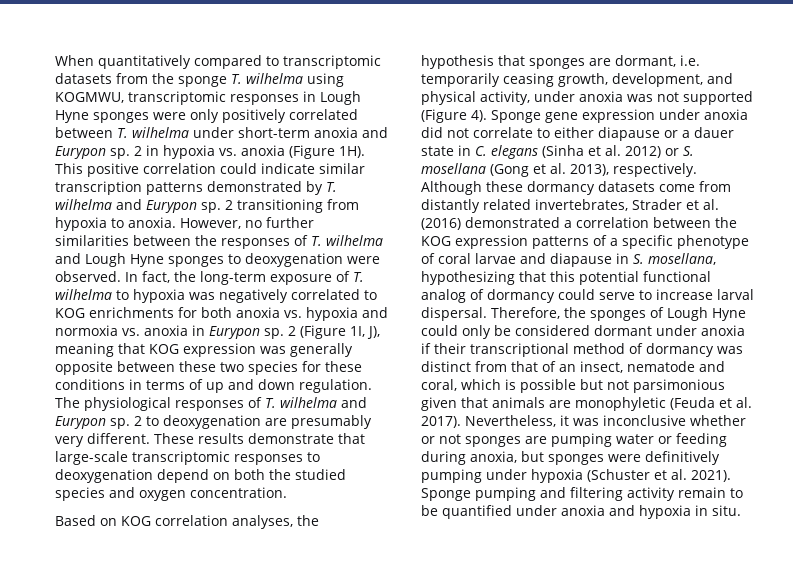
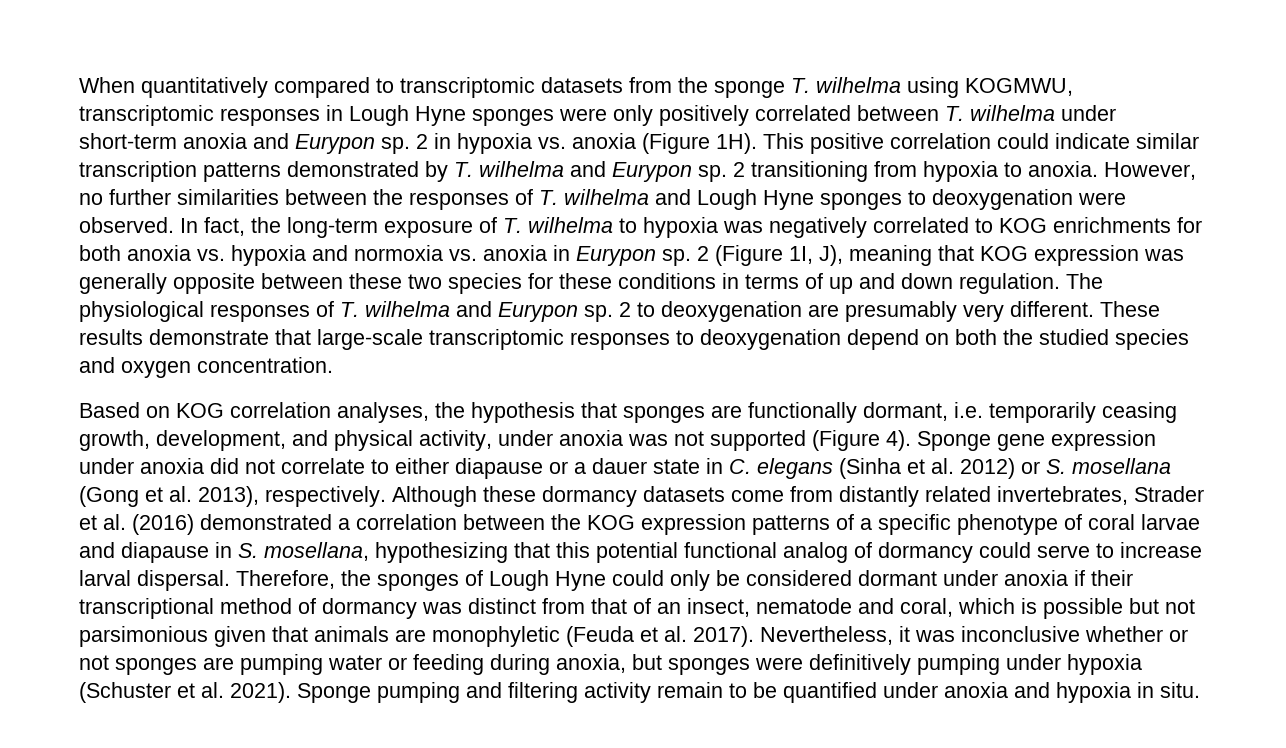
(611, 62) none -> [748,402,857,423] functionally

